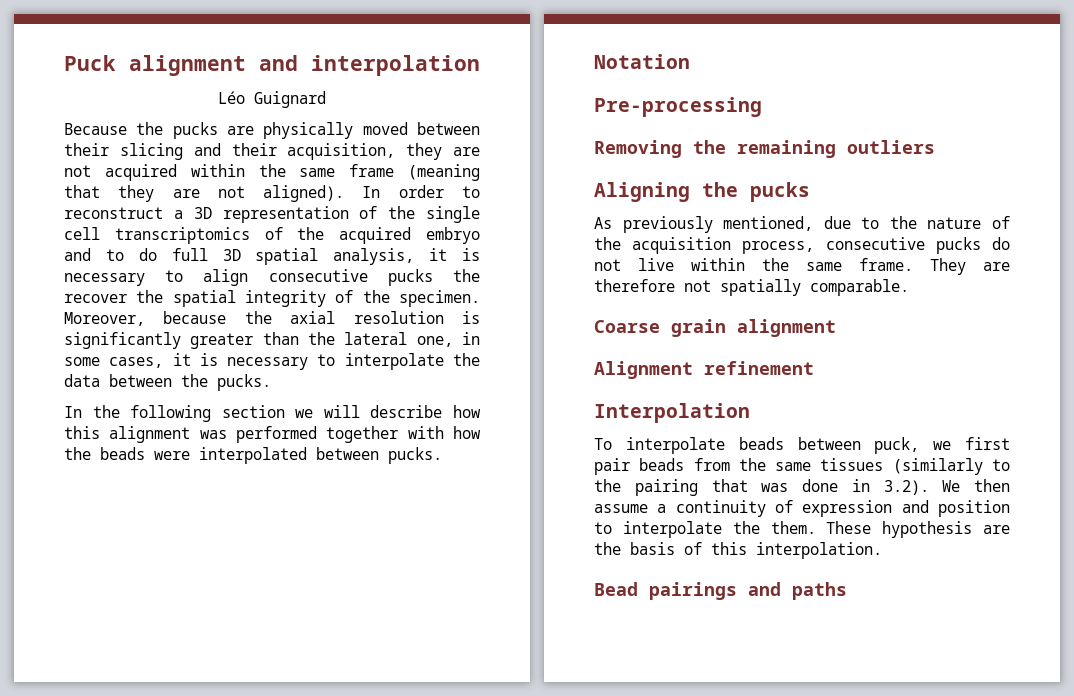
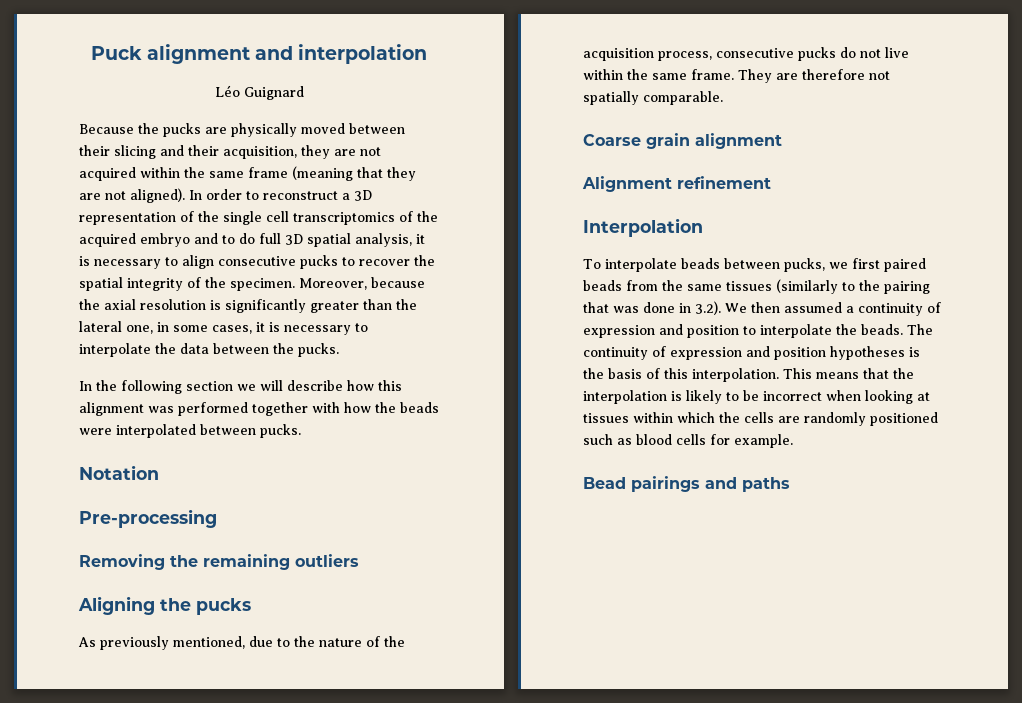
[453,269,480,282] the -> [342,257,355,266] to
[874,437,920,454] puck, -> [783,258,825,272] pucks,
[594,458,630,475] pair -> [883,258,926,272] paired
[594,504,648,513] assume -> [784,302,842,313] assumed
[770,521,1010,538] them. These hypothesis are -> [861,324,933,335] [583,346,920,360] beads. The continuity of expression and position hypotheses is
(882, 550) none -> [783,368,914,379] [583,390,930,404] [583,412,938,426] [583,434,793,448] This means that the interpolation is likely to be incorrect when looking at tissues within which the cells are randomly positioned such as blood cells for example.

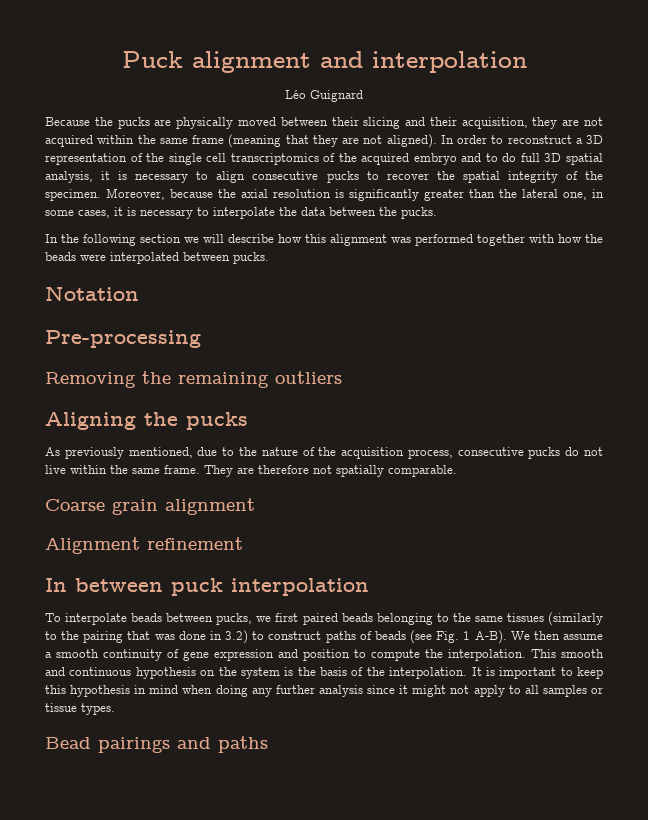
[583,218,703,237] Interpolation -> [45,578,369,596] In between puck interpolation
[626,280,658,291] from -> [376,613,449,625] belonging to
[695,301,941,316] 3.2). We then assumed a continuity of -> [225,630,603,644] [45,649,209,661] 3.2) to construct paths of beads (see Fig. 1 A-B). We then assume a smooth continuity of gene
[760,324,933,338] [583,346,920,360] [583,368,914,382] [583,390,930,404] [583,412,938,426] [583,434,793,448] interpolate the beads. The continuity of expression and position hypotheses is the basis of this interpolation. This means that the interpolation is likely to be incorrect when looking at tissues within which the cells are randomly positioned such as blood cells for example. -> [371,649,604,661] [45,667,603,679] [45,685,604,697] [45,703,115,715] compute the interpolation. This smooth and continuous hypothesis on the system is the basis of the interpolation. It is important to keep this hypothesis in mind when doing any further analysis since it might not apply to all samples or tissue types.

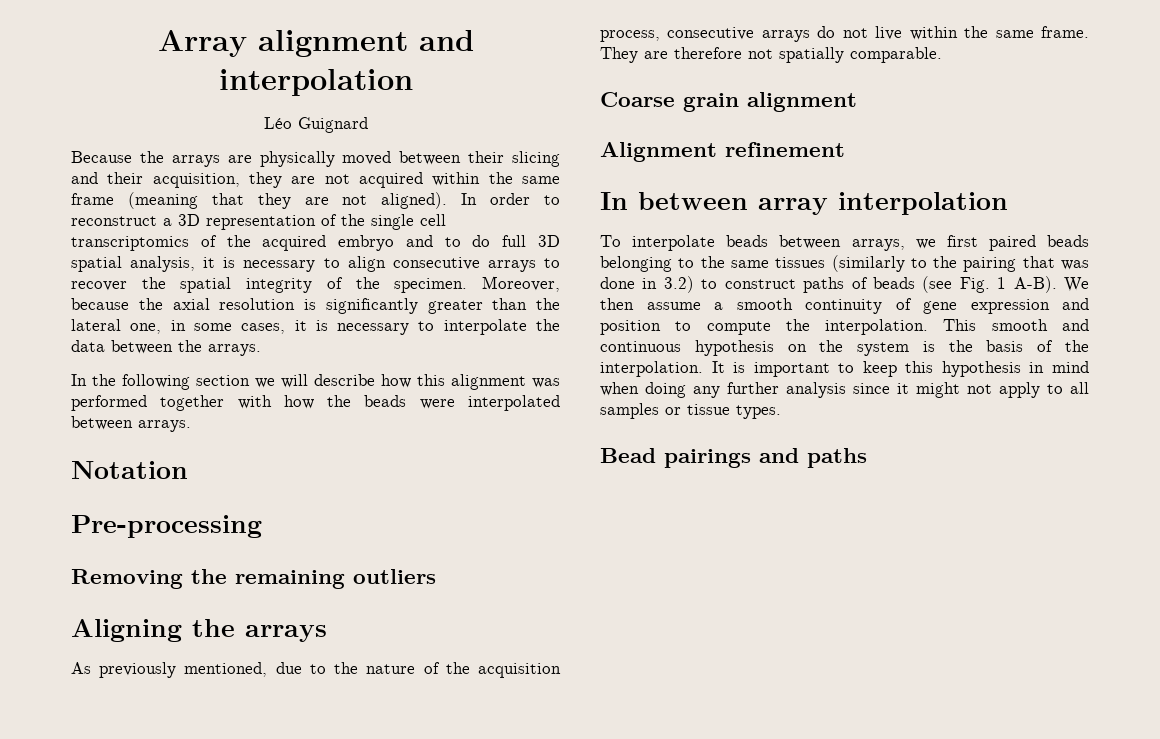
[121,51,183,68] Puck -> [157,30,247,57] Array
[117,117,150,129] pucks -> [171,155,220,167] arrays
[326,171,359,183] pucks -> [487,260,536,272] arrays
[401,207,437,219] pucks. -> [208,344,261,356] arrays.
[233,252,269,264] pucks. -> [138,420,191,432] arrays.
[186,412,248,430] pucks -> [245,625,327,642] arrays
[528,447,561,459] pucks -> [761,30,810,42] arrays
[171,578,223,596] puck -> [758,198,828,215] array
[216,613,253,625] pucks, -> [851,239,905,251] arrays,

